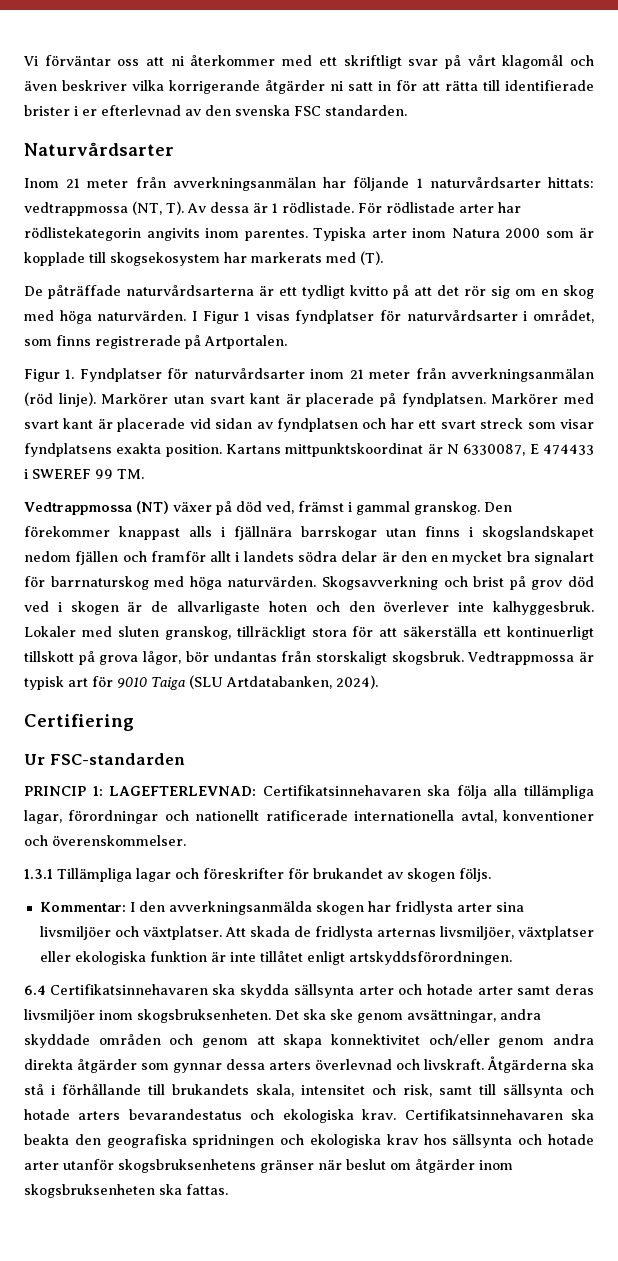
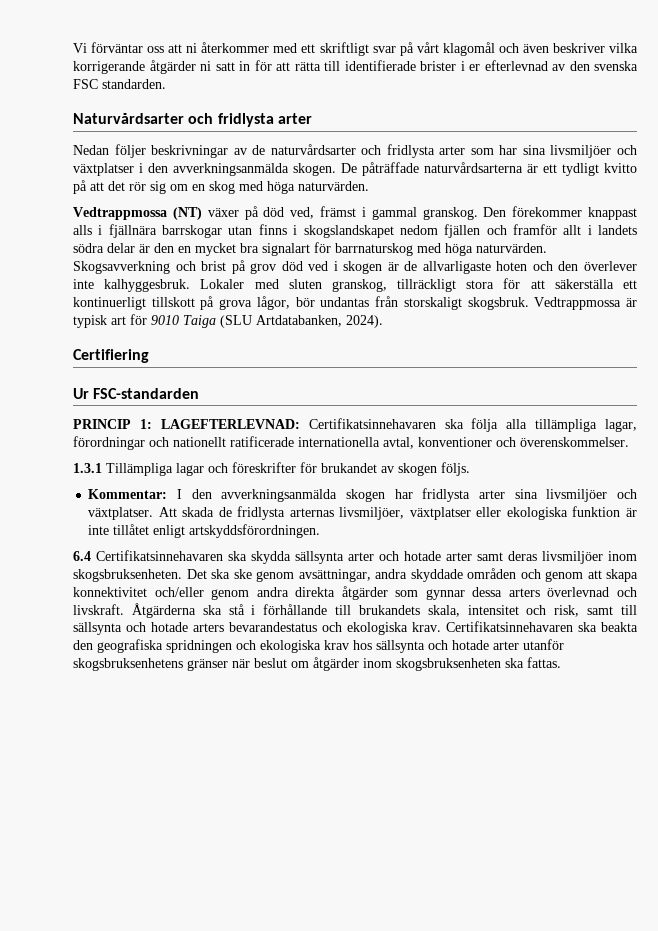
[24,177,594,191] [24,201,521,216] [24,227,594,241] [24,251,383,266] // Inom 21 meter från avverkningsanmälan har följande 1 naturvårdsarter hittats: vedtrappmossa (NT, T). Av dessa är 1 rödlistade. För rödlistade arter har rödlistekategorin angivits inom parentes. Typiska arter inom Natura 2000 som är kopplade till skogsekosystem har markerats med (T). // -> [188,113,312,127] [73,144,638,158] [73,163,336,176] och fridlysta arter // Nedan följer beskrivningar av de naturvårdsarter och fridlysta arter som har sina livsmiljöer och växtplatser i den avverkningsanmälda skogen.
[191,310,594,324] [24,335,287,349] [24,368,595,382] [24,392,594,407] [24,418,595,432] [24,443,594,457] [24,469,144,479] I Figur 1 visas fyndplatser för naturvårdsarter i området, som finns registrerade på Artportalen. // Figur 1. Fyndplatser för naturvårdsarter inom 21 meter från avverkningsanmälan (röd linje). Markörer utan svart kant är placerade på fyndplatsen. Markörer med svart kant är placerade vid sidan av fyndplatsen och har ett svart streck som visar fyndplatsens exakta position. Kartans mittpunktskoordinat är N 6330087, E 474433 i SWEREF 99 TM. -> (369, 186) none

